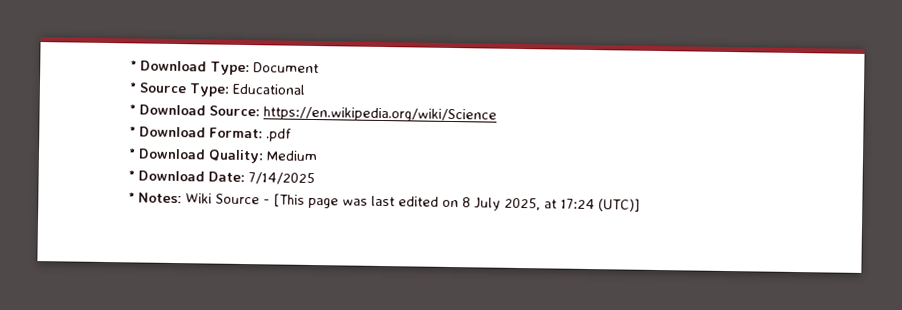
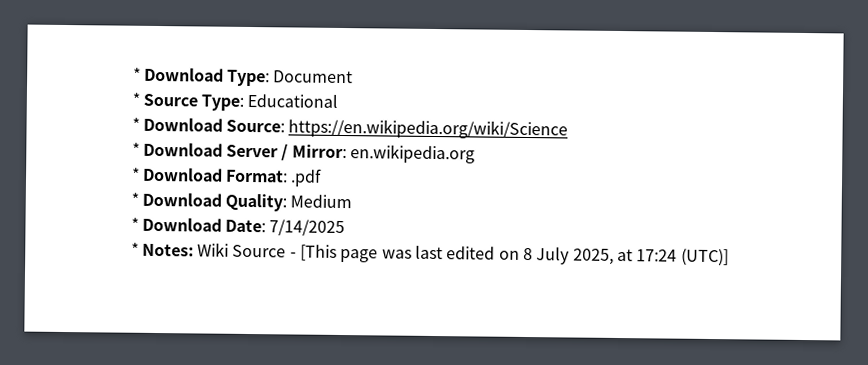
(498, 114) none -> [131,142,476,164] // * Download Server / Mirror: en.wikipedia.org

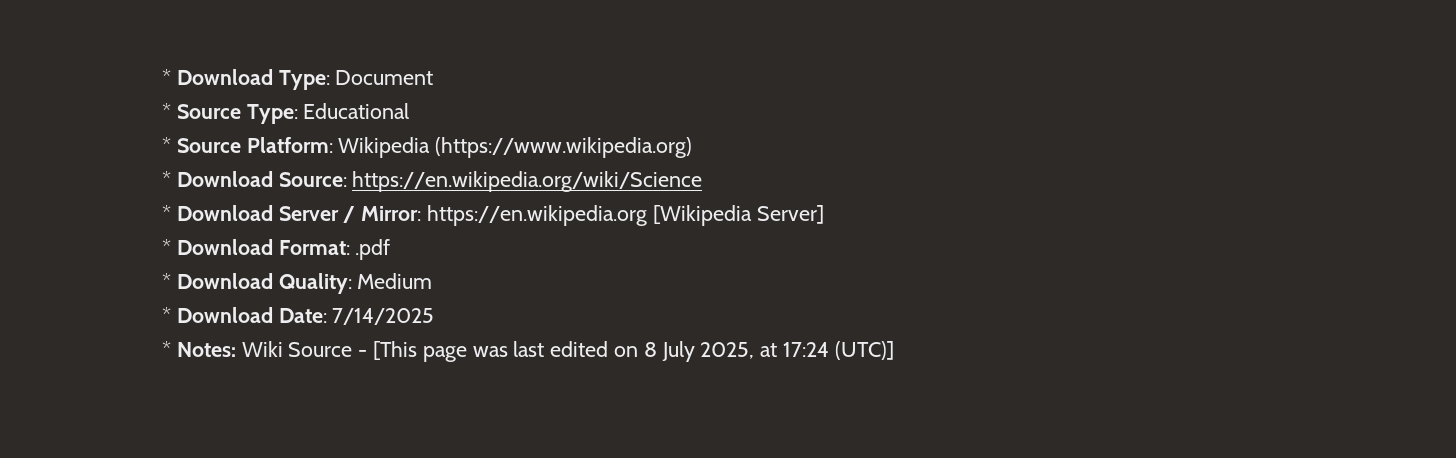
(339, 100) none -> [161,137,693,158] // * Source Platform: Wikipedia (https://www.wikipedia.org)
[350,144,476,164] en.wikipedia.org -> [427,205,824,226] https://en.wikipedia.org [Wikipedia Server]

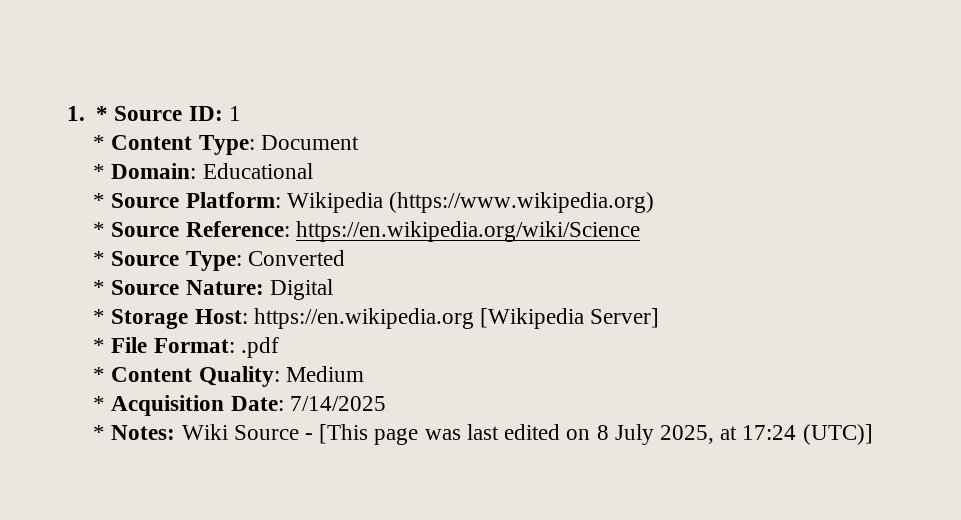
[161,69,273,85] * Download -> [66,106,241,121] [93,135,193,150] 1. * Source ID: 1 // * Content
[176,104,298,124] Source Type: -> [111,163,197,179] Domain:
[176,171,347,187] Download Source: -> [111,221,290,237] Source Reference:
[176,205,422,223] Download Server / Mirror: -> [111,250,345,271] [93,279,333,300] [93,309,248,329] Source Type: Converted // * Source Nature: Digital // * Storage Host:
[176,239,273,255] Download -> [111,337,148,353] File
[176,273,273,289] Download -> [111,367,193,382] Content
[176,307,273,323] Download -> [111,395,225,416] Acquisition

